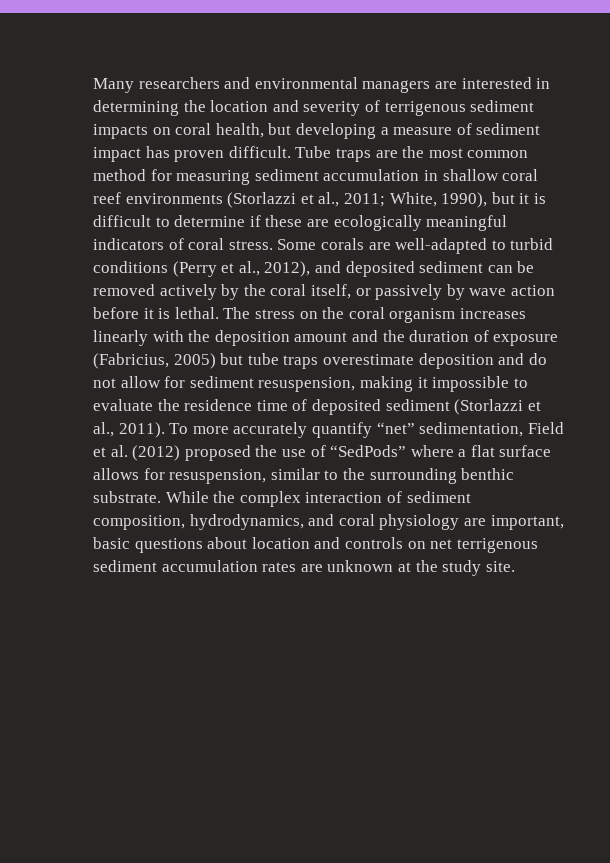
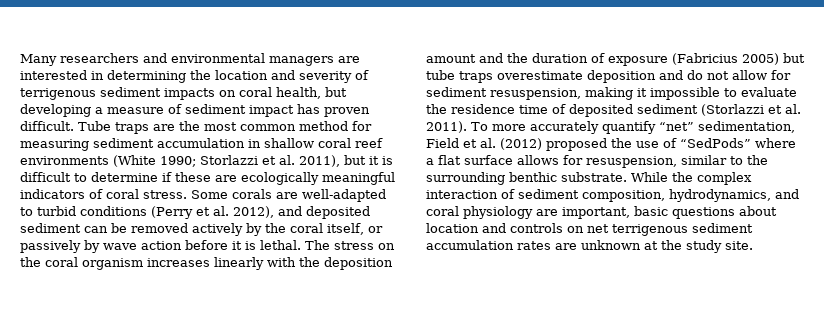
[227,192,488,208] (Storlazzi et al., 2011; White, 1990), -> [113,155,340,167] (White 1990; Storlazzi et al. 2011),
[238,261,260,276] al., -> [213,206,229,216] al.
[93,353,169,369] (Fabricius, -> [672,53,738,65] (Fabricius
[93,422,114,437] al., -> [785,104,801,114] al.

